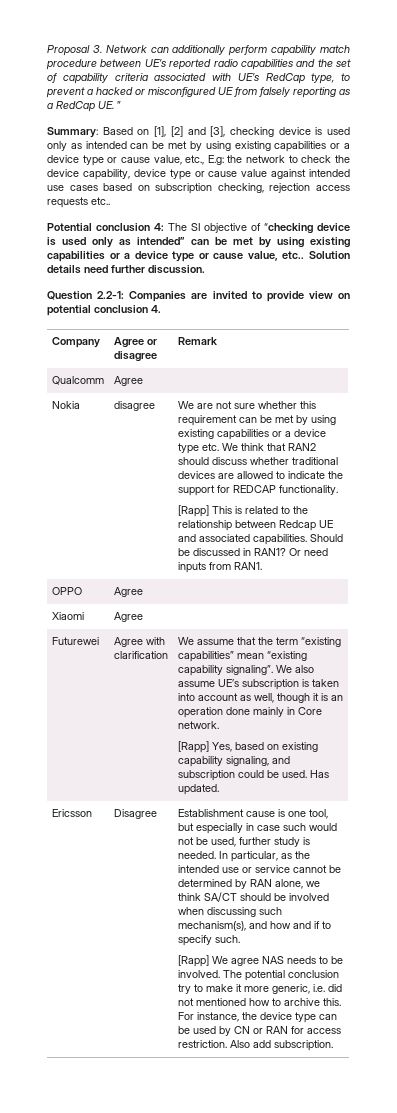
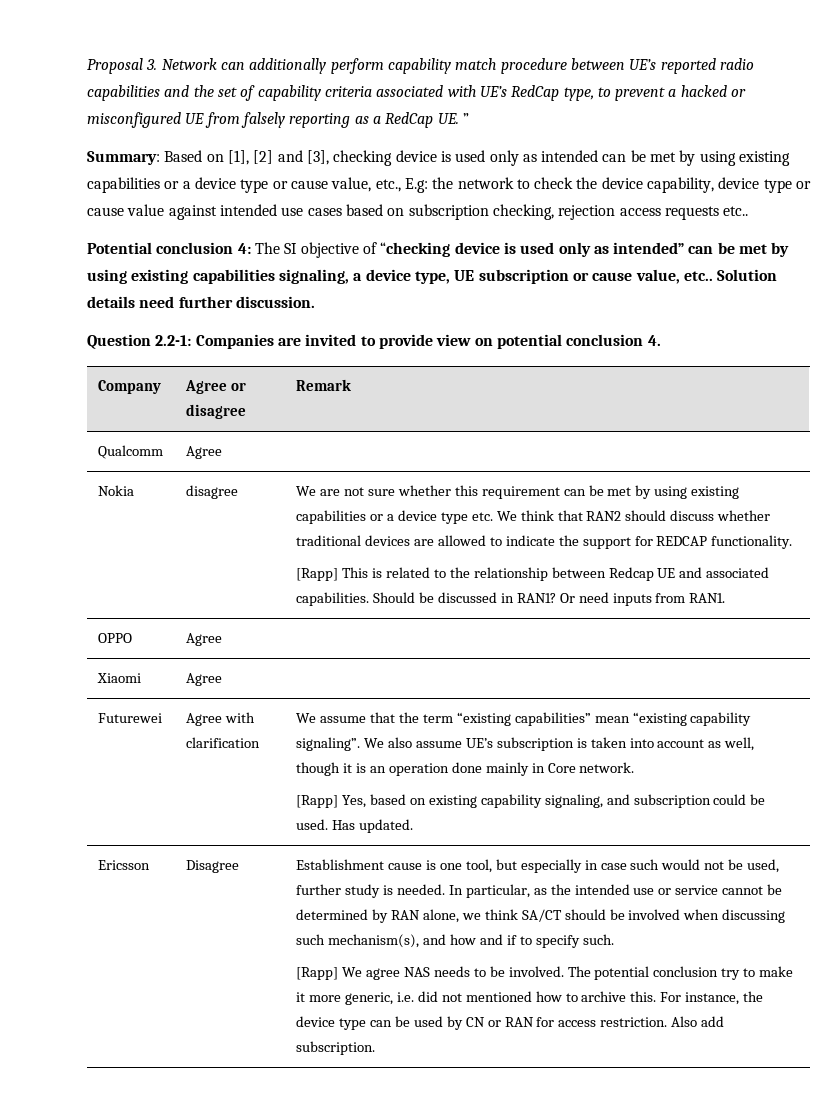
[109,251,195,262] or a device type -> [278,269,569,284] signaling, a device type, UE subscription

